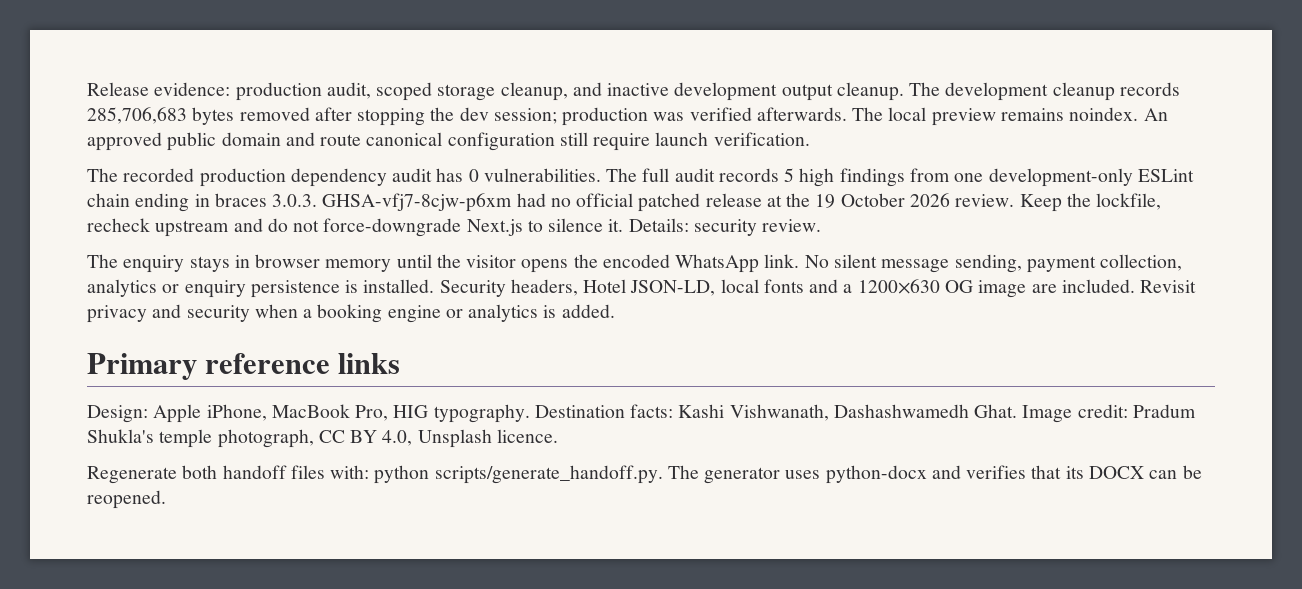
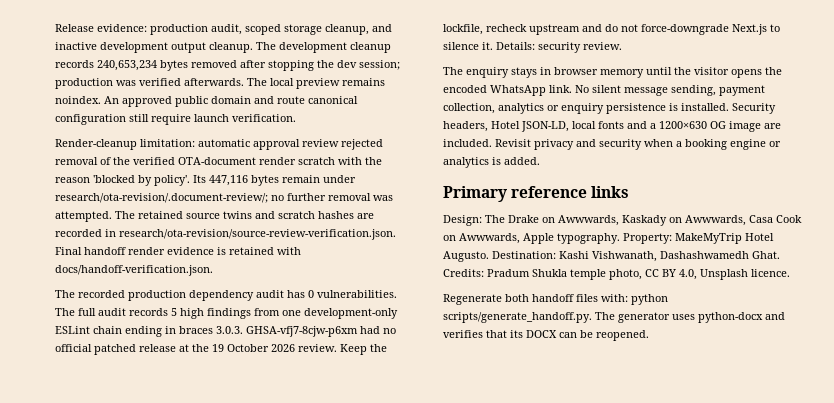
[87,107,187,124] 285,706,683 -> [97,60,157,71] 240,653,234
(810, 139) none -> [55,139,383,150] [55,157,382,165] [55,175,356,186] [55,193,393,203] [55,211,374,222] [55,229,396,240] [55,247,301,255] [55,265,213,276] // Render-cleanup limitation: automatic approval review rejected removal of the verified OTA-document render scratch with the reason 'blocked by policy'. Its 447,116 bytes remain under research/ota-revision/.document-review/; no further removal was attempted. The retained source twins and scratch hashes are recorded in research/ota-revision/source-review-verification.json. Final handoff render evidence is retained with docs/handoff-verification.json.
[153,404,1196,423] [87,429,314,448] Apple iPhone, MacBook Pro, HIG typography. Destination facts: Kashi Vishwanath, Dashashwamedh Ghat. Image credit: Pradum Shukla's temple photograph, -> [485,215,802,226] [443,233,774,244] [443,251,780,262] [443,269,642,280] The Drake on Awwwards, Kaskady on Awwwards, Casa Cook on Awwwards, Apple typography. Property: MakeMyTrip Hotel Augusto. Destination: Kashi Vishwanath, Dashashwamedh Ghat. Credits: Pradum Shukla temple photo,

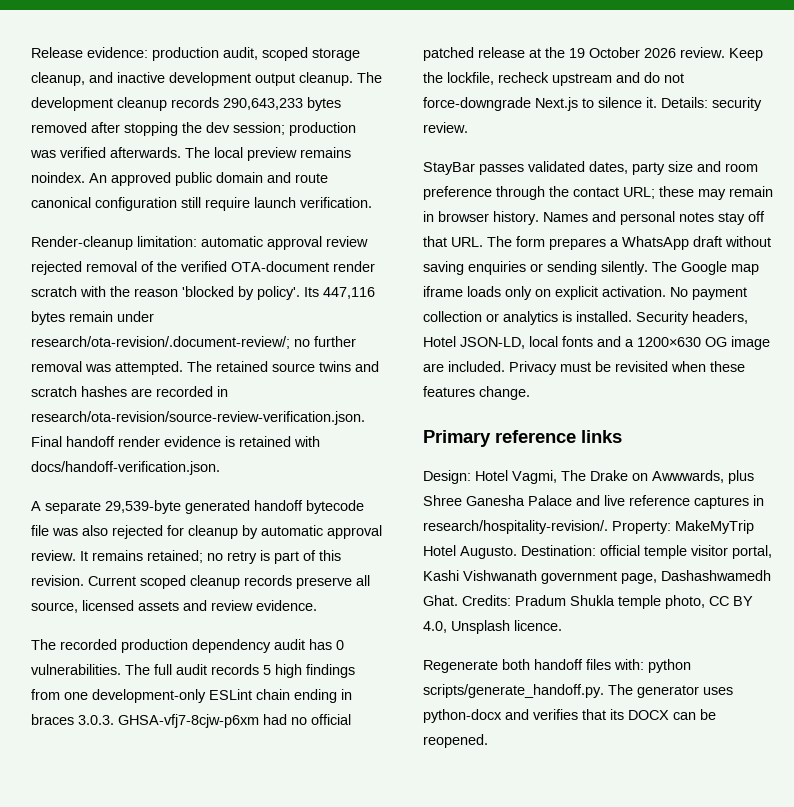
[97,60,157,71] 240,653,234 -> [223,98,303,110] 290,643,233
(213, 270) none -> [31,500,364,514] [31,525,382,539] [31,550,341,564] [31,575,370,589] [31,600,317,613] // A separate 29,539-byte generated handoff bytecode file was also rejected for cleanup by automatic approval review. It remains retained; no retry is part of this revision. Current scoped cleanup records preserve all source, licensed assets and review evidence.
[443,67,782,78] [443,85,765,96] [443,103,666,114] The enquiry stays in browser memory until the visitor opens the encoded WhatsApp link. No silent message sending, payment collection, analytics or enquiry persistence -> [423,161,758,175] [423,186,773,200] [423,211,765,225] [423,236,771,250] [423,261,759,275] [423,286,747,300] [423,311,558,325] StayBar passes validated dates, party size and room preference through the contact URL; these may remain in browser history. Names and personal notes stay off that URL. The form prepares a WhatsApp draft without saving enquiries or sending silently. The Google map iframe loads only on explicit activation. No payment collection or analytics
[495,139,781,150] [443,157,540,168] Revisit privacy and security when a booking engine or analytics is added. -> [509,361,745,375] [423,386,530,400] Privacy must be revisited when these features change.
(482, 220) none -> [475,470,557,484] Hotel Vagmi,
[622,215,802,226] [443,233,620,244] Kaskady on Awwwards, Casa Cook on Awwwards, Apple typography. -> [728,470,754,484] [423,495,764,509] [423,520,608,534] plus Shree Ganesha Palace and live reference captures in research/hospitality-revision/.
[559,251,657,262] Kashi Vishwanath, -> [600,545,772,559] [423,570,657,584] official temple visitor portal, Kashi Vishwanath government page,

